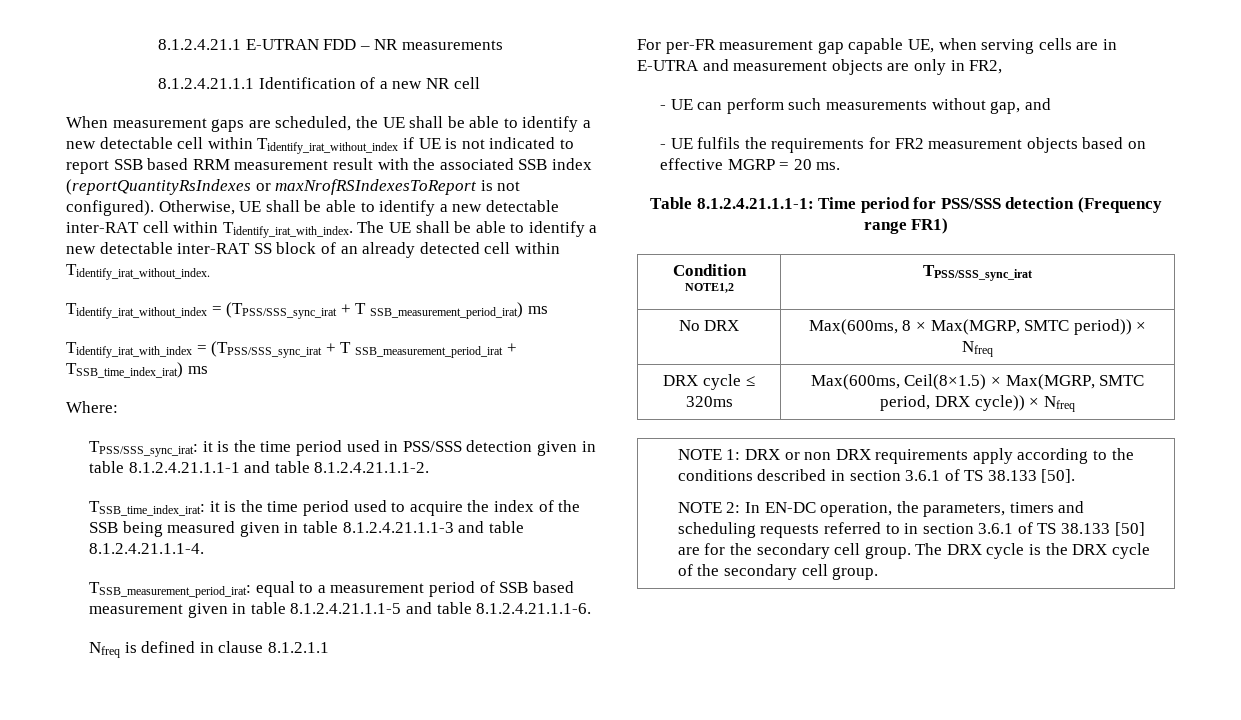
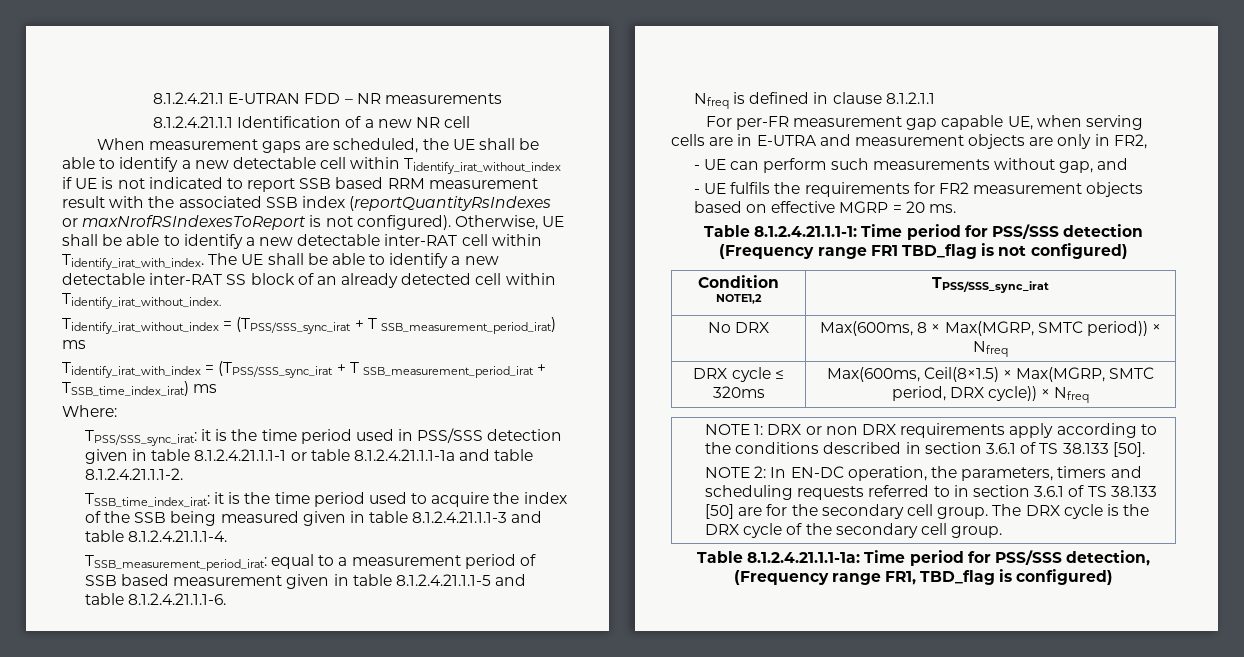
(240, 467) none -> [290,449,455,461] or table 8.1.2.4.21.1.1-1a
[911,218,949,234] FR1) -> [870,243,1128,259] FR1 TBD_flag is not configured)
(879, 573) none -> [696,550,1151,566] [733,569,1114,585] // Table 8.1.2.4.21.1.1-1a: Time period for PSS/SSS detection, (Frequency range FR1, TBD_flag is configured)

